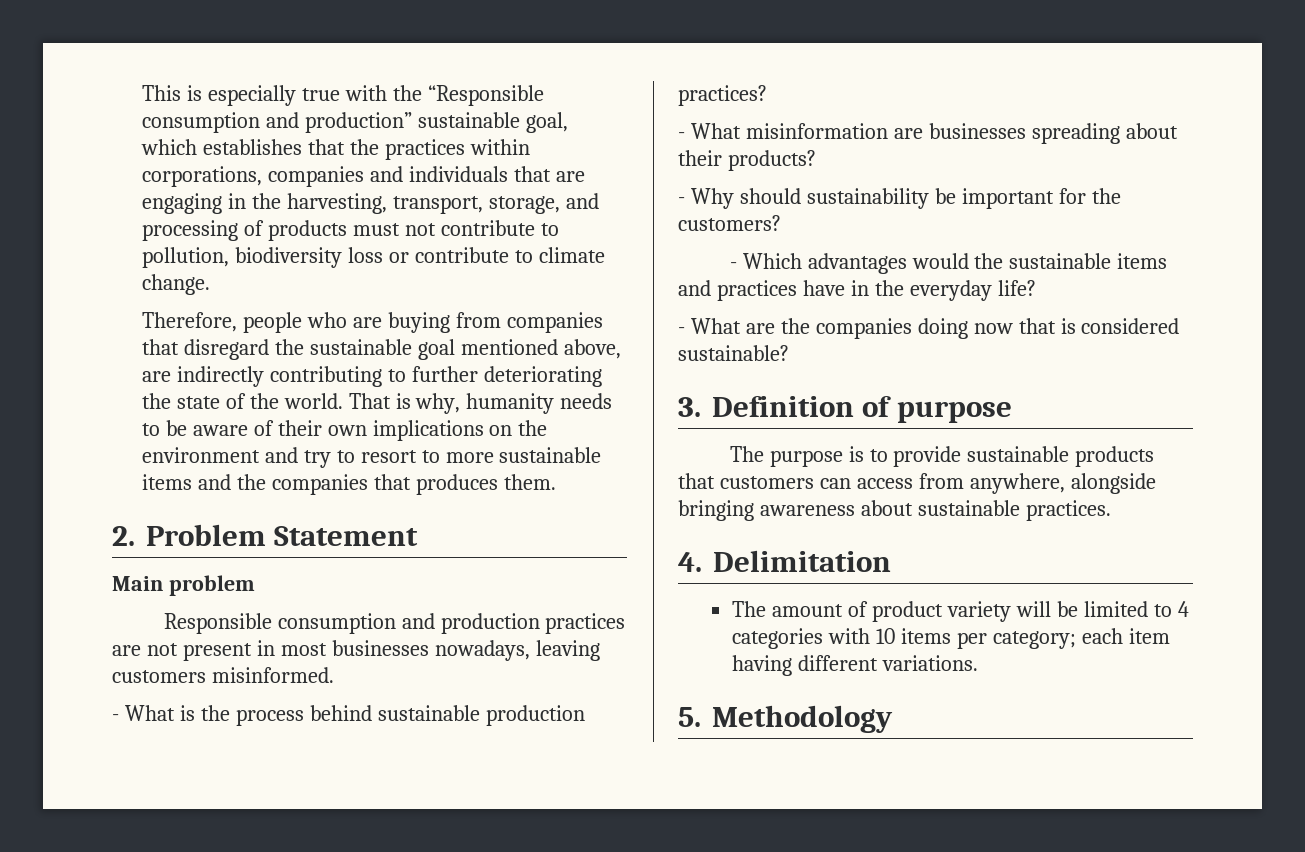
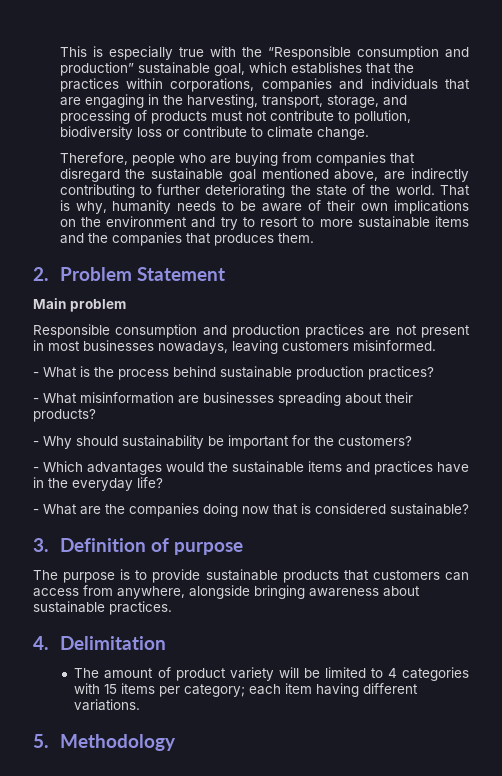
[875,628,895,644] 10 -> [104,684,118,694] 15

